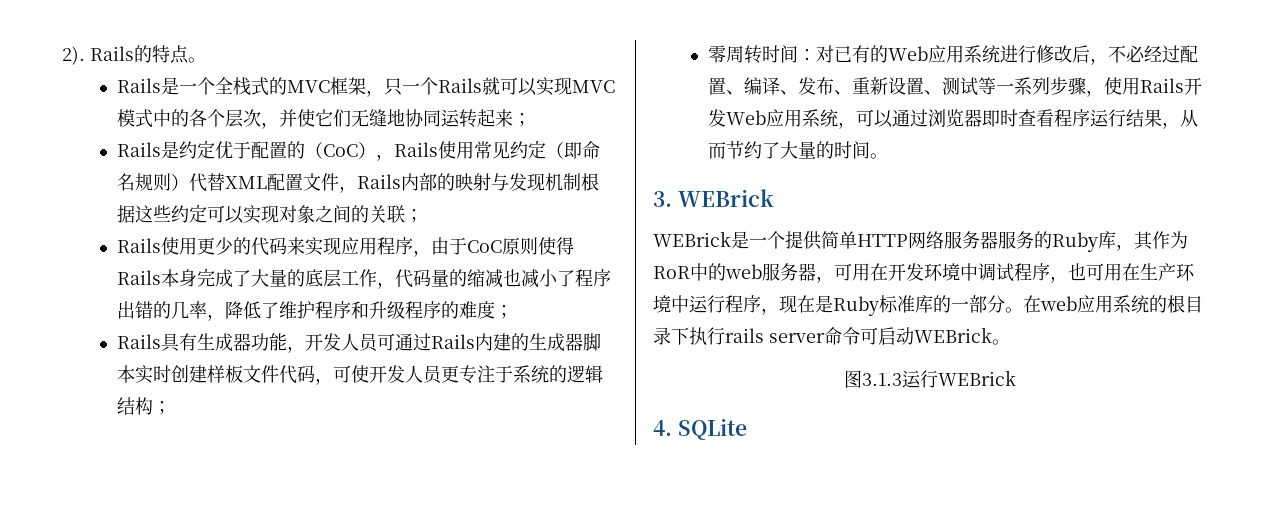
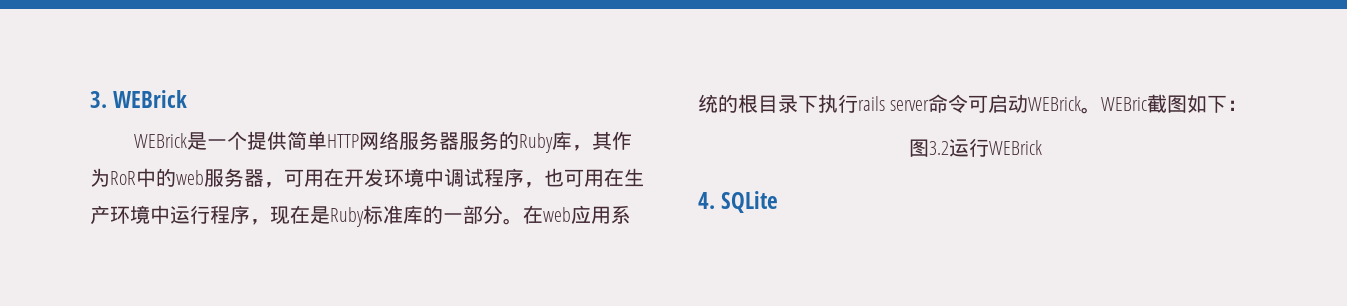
[62,45,206,65] [116,77,615,97] [116,109,531,129] [116,140,600,161] [116,173,599,193] [116,204,423,224] [116,237,574,257] [116,268,611,289] [116,301,513,321] [116,333,601,353] [116,365,603,385] [116,397,171,415] [707,45,1198,65] [707,77,1202,97] [707,109,1198,129] [707,141,888,159] 2). Rails的特点。 // Rails是一个全栈式的MVC框架，只一个Rails就可以实现MVC模式中的各个层次，并使它们无缝地协同运转起来； // Rails是约定优于配置的（CoC），Rails使用常见约定（即命名规则）代替XML配置文件，Rails内部的映射与发现机制根据这些约定可以实现对象之间的关联； // Rails使用更少的代码来实现应用程序，由于CoC原则使得Rails本身完成了大量的底层工作，代码量的缩减也减小了程序出错的几率，降低了维护程序和升级程序的难度； // Rails具有生成器功能，开发人员可通过Rails内建的生成器脚本实时创建样板文件代码，可使开发人员更专注于系统的逻辑结构； // 零周转时间：对已有的Web应用系统进行修改后，不必经过配置、编译、发布、重新设置、测试等一系列步骤，使用Rails开发Web应用系统，可以通过浏览器即时查看程序运行结果，从而节约了大量的时间。 // -> (90, 99) none
[844,370,902,388] // 图3.1.3 -> [1101,94,1248,113] [908,139,949,157] WEBric截图如下： // 图3.2

